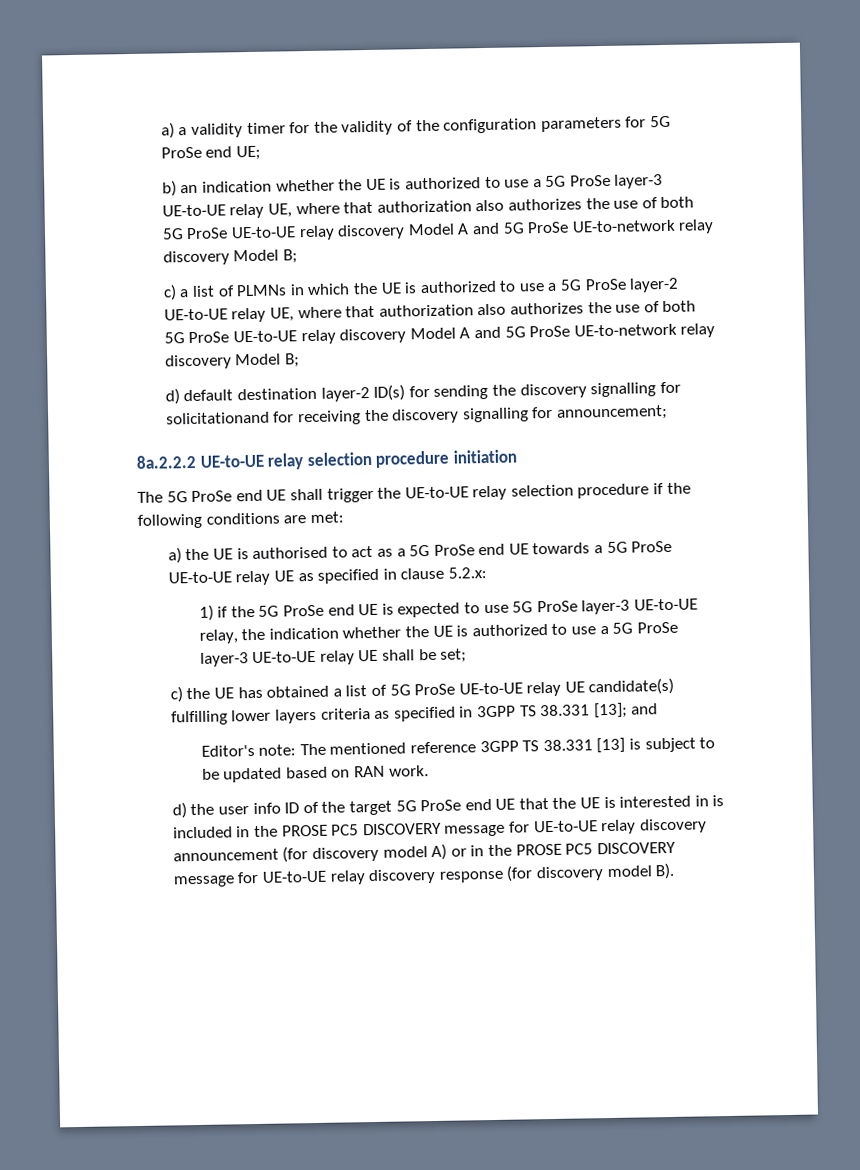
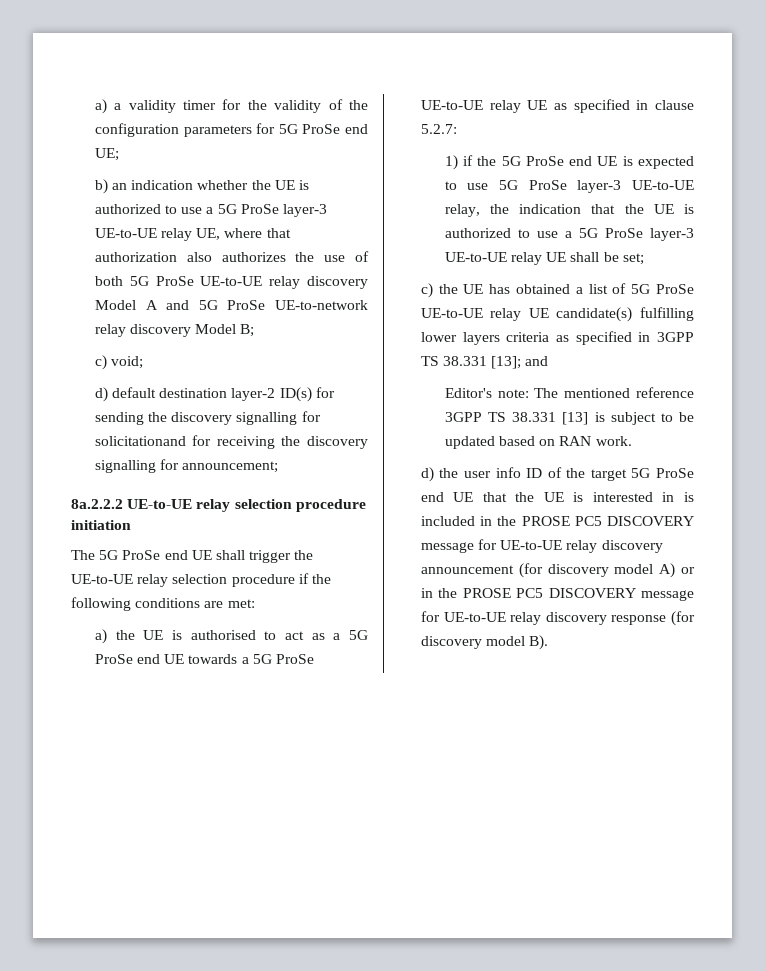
[179,277,680,298] [163,300,697,323] [163,323,716,345] [164,353,300,370] a list of PLMNs in which the UE is authorized to use a 5G ProSe layer-2 UE-to-UE relay UE, where that authorization also authorizes the use of both 5G ProSe UE-to-UE relay discovery Model A and 5G ProSe UE-to-network relay discovery Model B; -> [111,356,144,369] void;
[447,567,487,579] 5.2.x: -> [420,124,457,134] 5.2.7:
[342,626,402,639] whether -> [591,204,616,214] that

